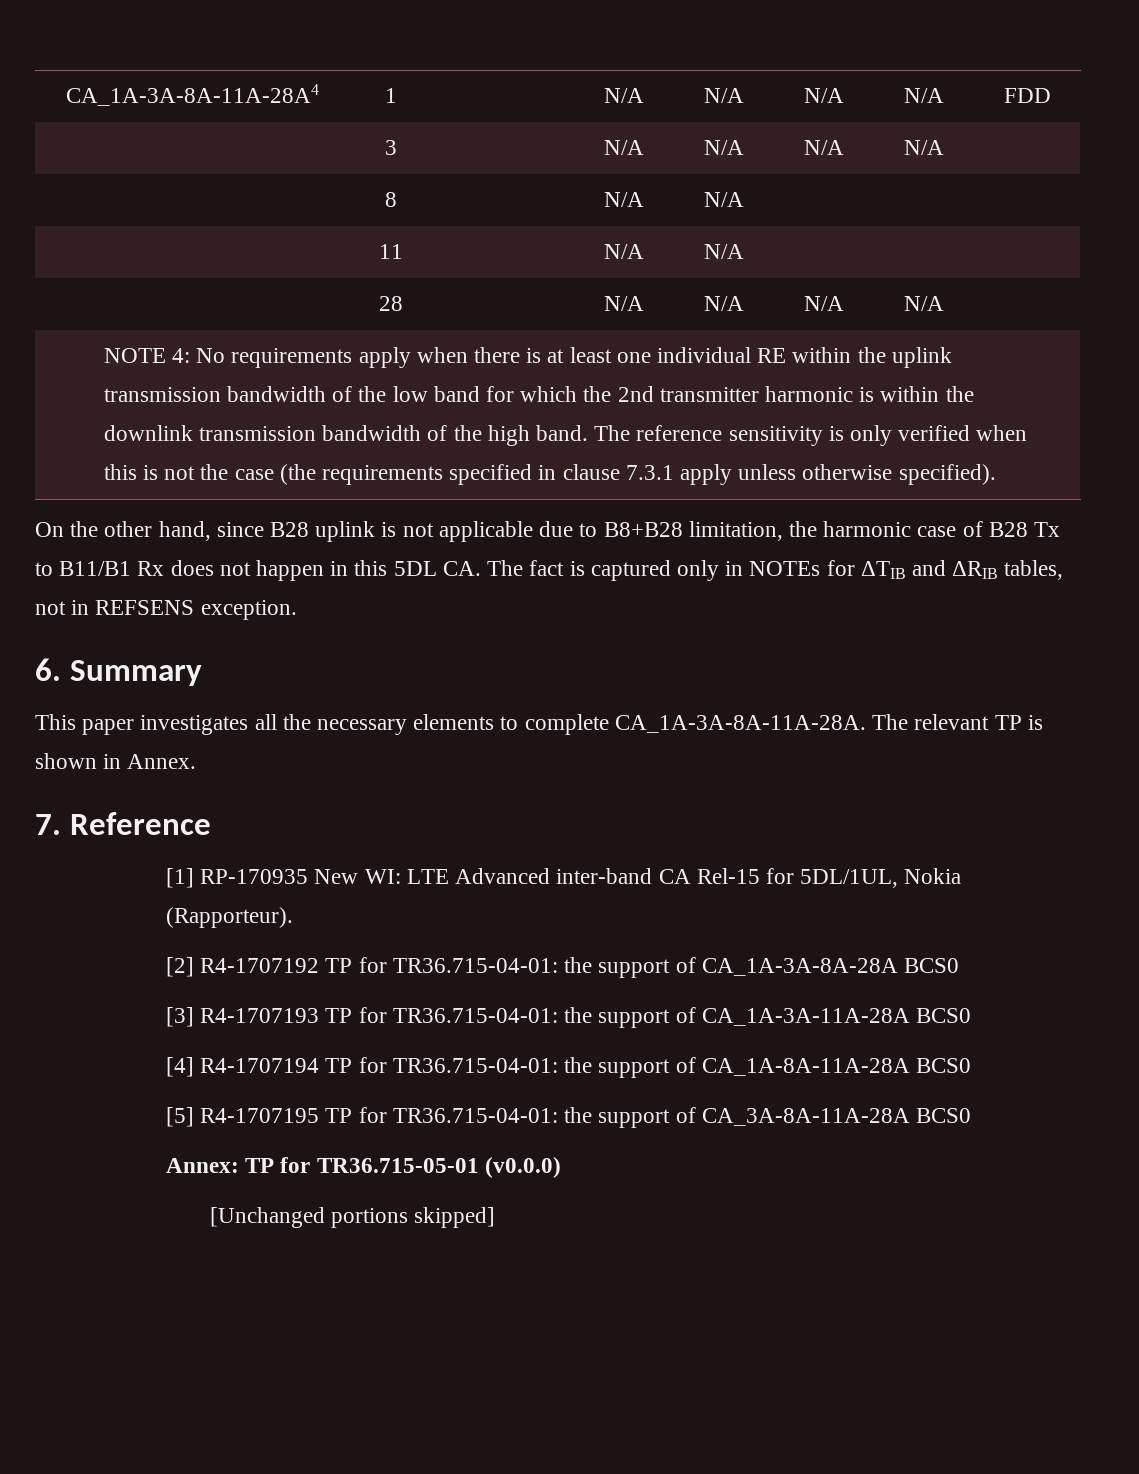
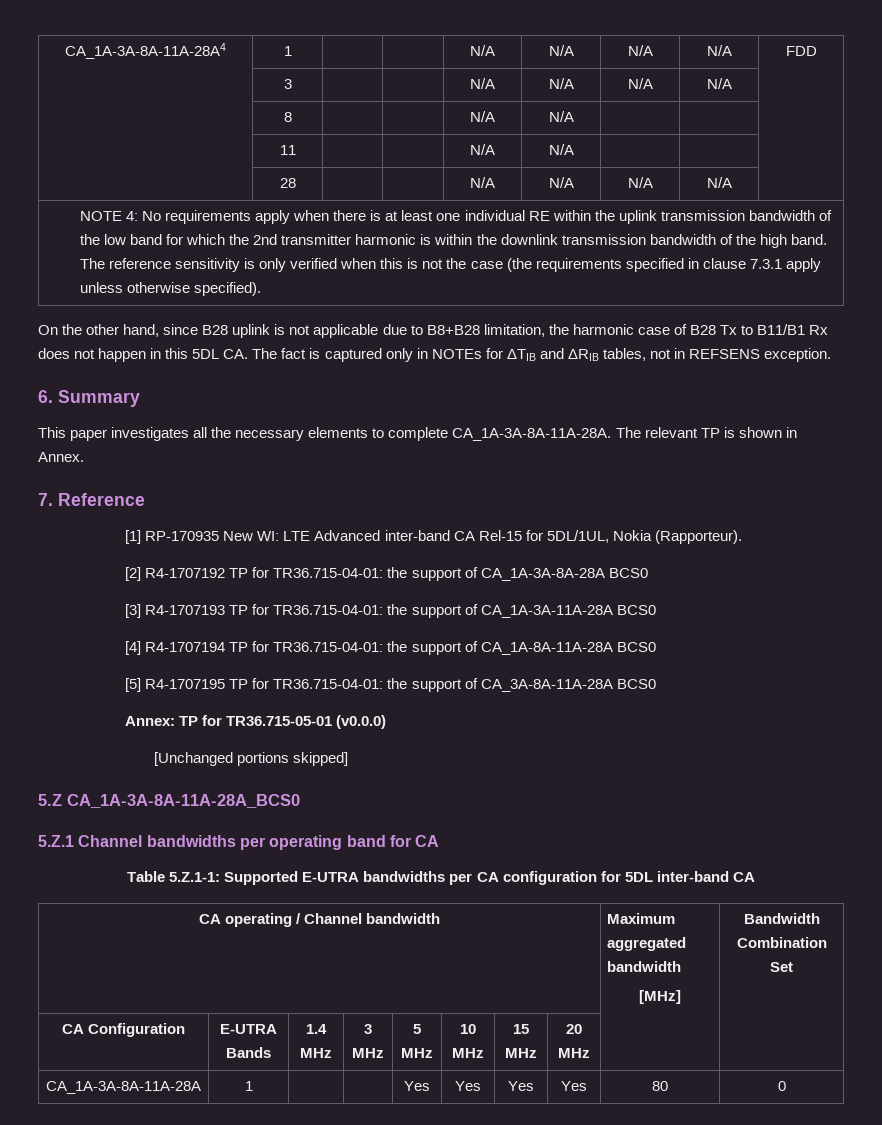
(496, 1217) none -> [38,794,300,808] [38,835,440,850] [127,871,755,885] [198,913,441,927] [607,913,676,924] [607,937,687,951] [607,961,682,972] [639,990,681,1004] [743,913,820,924] [736,937,827,948] [770,962,793,972] [61,1023,186,1037] [220,1024,277,1034] [226,1047,271,1058] [306,1024,327,1034] [300,1048,332,1058] [364,1024,372,1034] [352,1048,384,1058] [413,1024,421,1034] [401,1048,433,1058] [460,1024,476,1034] [452,1048,484,1058] [513,1024,529,1034] [505,1048,537,1058] [566,1024,582,1034] [558,1048,590,1058] [46,1081,201,1094] [244,1081,253,1091] [404,1081,430,1091] [455,1081,481,1091] [508,1081,534,1091] [561,1081,587,1091] [652,1081,668,1091] [777,1081,786,1091] // 5.Z CA_1A-3A-8A-11A-28A_BCS0 // 5.Z.1 Channel bandwidths per operating band for CA // Table 5.Z.1-1: Supported E-UTRA bandwidths per CA configuration for 5DL inter-band CA // CA operating / Channel bandwidth | Maximum aggregated bandwidth // [MHz] | Bandwidth Combination Set // CA Configuration | E-UTRA Bands | 1.4 MHz | 3 MHz | 5 MHz | 10 MHz | 15 MHz | 20 MHz | | // CA_1A-3A-8A-11A-28A | 1 | | | Yes | Yes | Yes | Yes | 80 | 0

